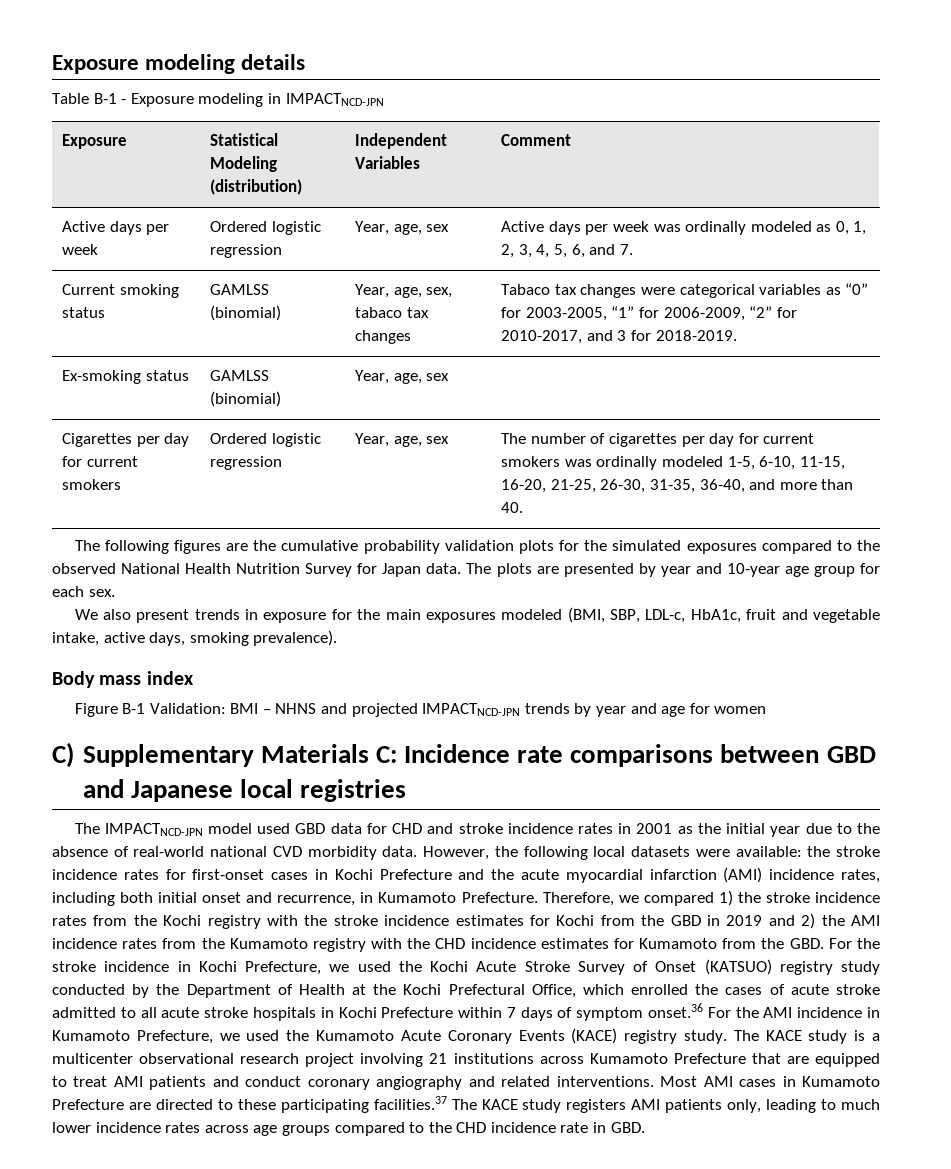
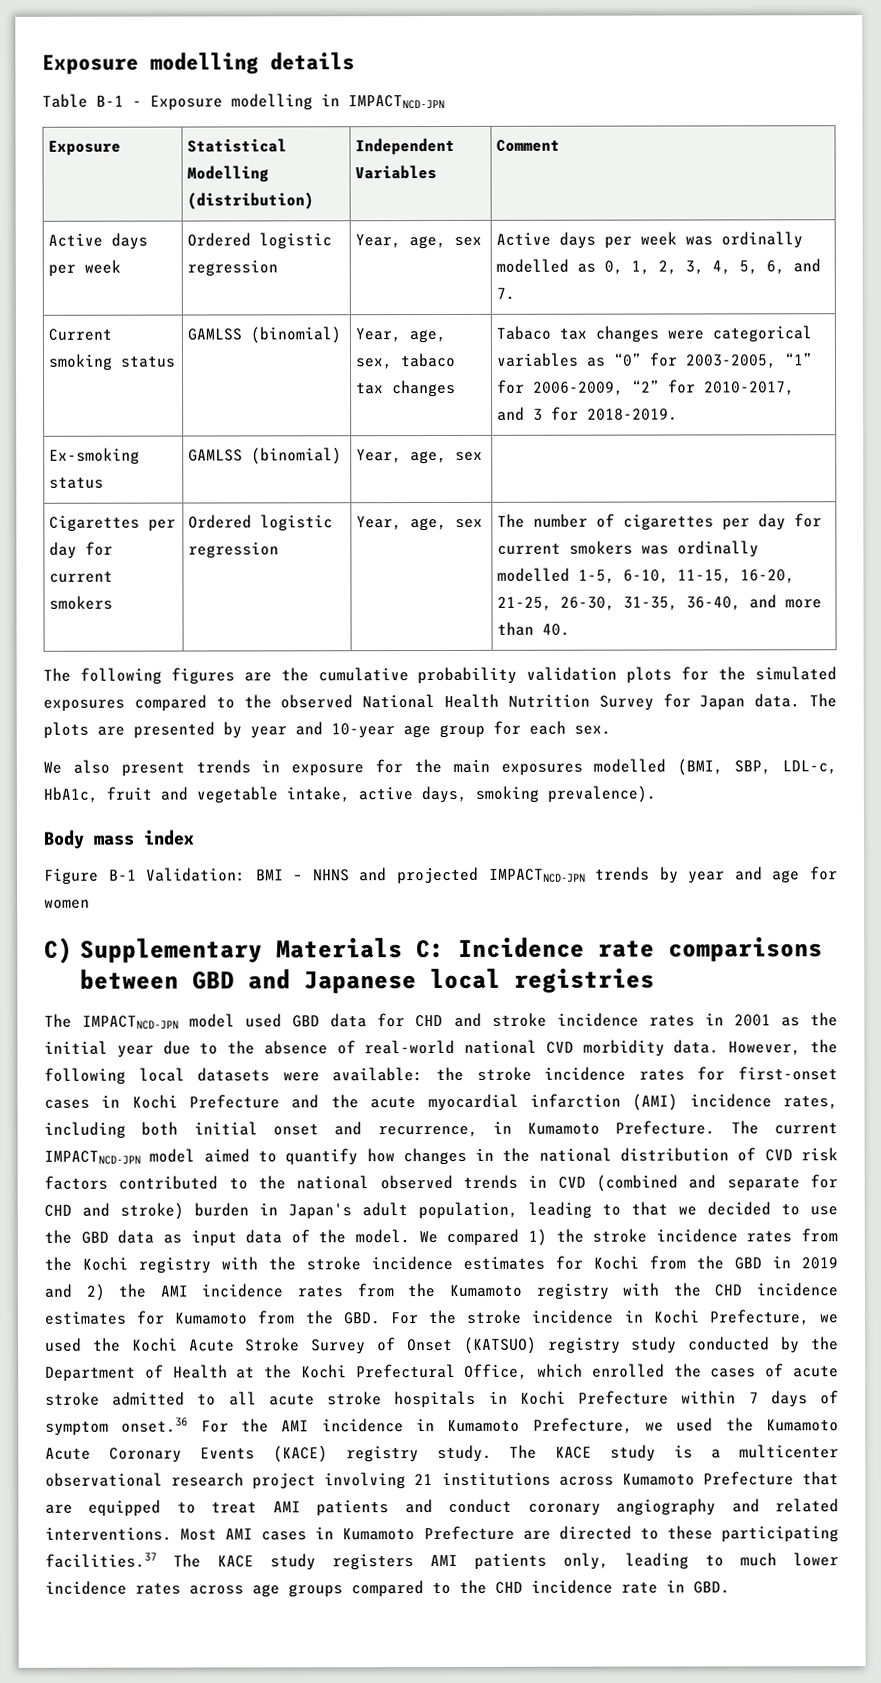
[52,54,236,74] Exposure modeling -> [42,52,259,75] Exposure modelling
[198,93,264,107] modeling -> [231,93,313,111] modelling
[210,156,278,172] Modeling -> [187,165,270,183] Modelling
[750,221,812,232] modeled -> [496,258,570,273] modelled
[661,456,723,467] modeled -> [497,567,571,582] modelled
[501,609,563,620] modeled -> [593,758,667,773] modelled
[542,892,639,906] Therefore, we -> [730,1120,838,1135] [44,1147,838,1166] [44,1174,839,1192] [44,1201,838,1220] [44,1229,438,1247] The current IMPACTNCD-JPN model aimed to quantify how changes in the national distribution of CVD risk factors contributed to the national observed trends in CVD (combined and separate for CHD and stroke) burden in Japan's adult population, leading to that we decided to use the GBD data as input data of the model. We

